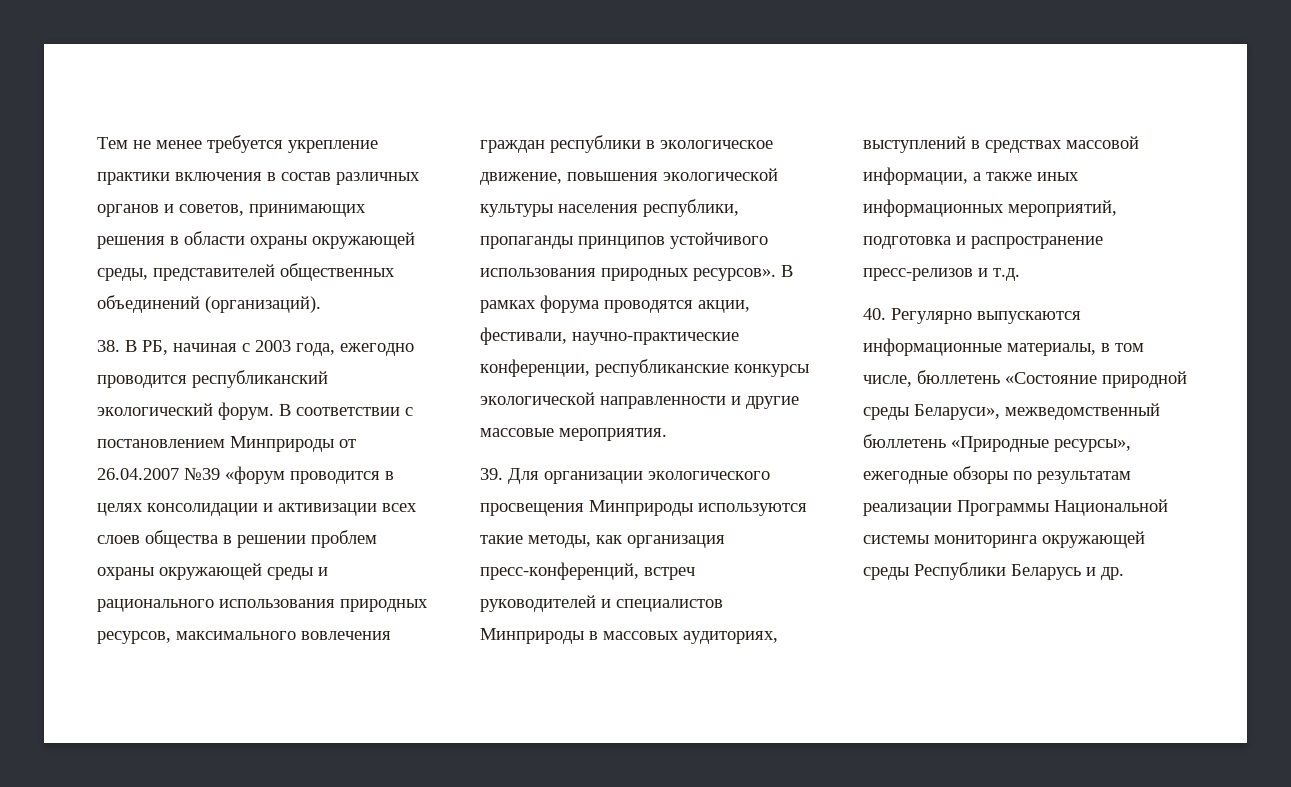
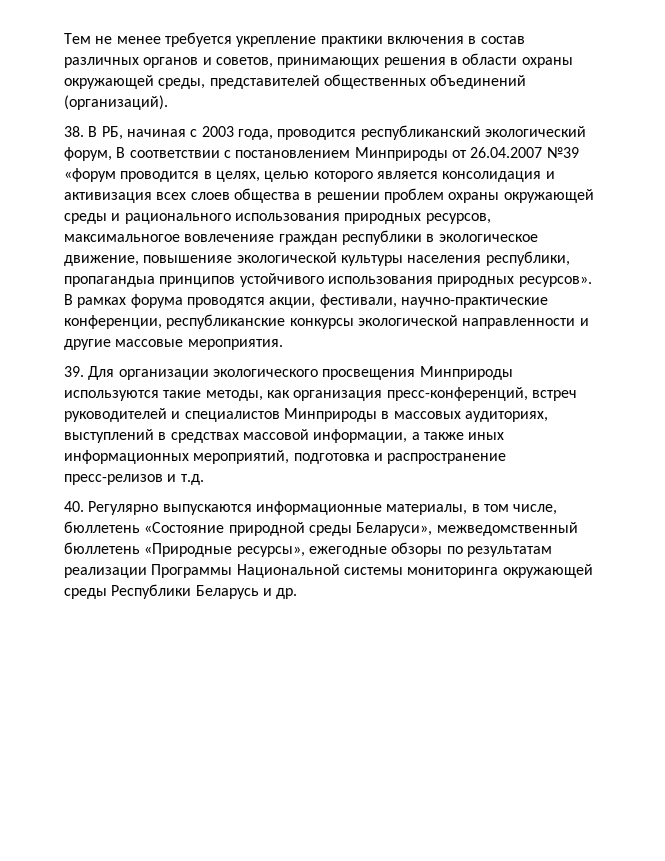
[340,343,414,356] ежегодно -> (273, 134) none
[218,402,274,420] форум. -> [64,147,112,161] форум,
[97,503,377,516] целях консолидации и активизации -> [215,171,555,182] [64,192,152,203] целях, целью которого является консолидация и активизация
[176,631,391,640] максимального вовлечения -> [64,234,275,242] максимальногое вовлеченияе
[567,172,658,181] повышения -> [143,255,233,263] повышенияе
[480,236,573,249] пропаганды -> [64,276,155,287] пропагандыа

